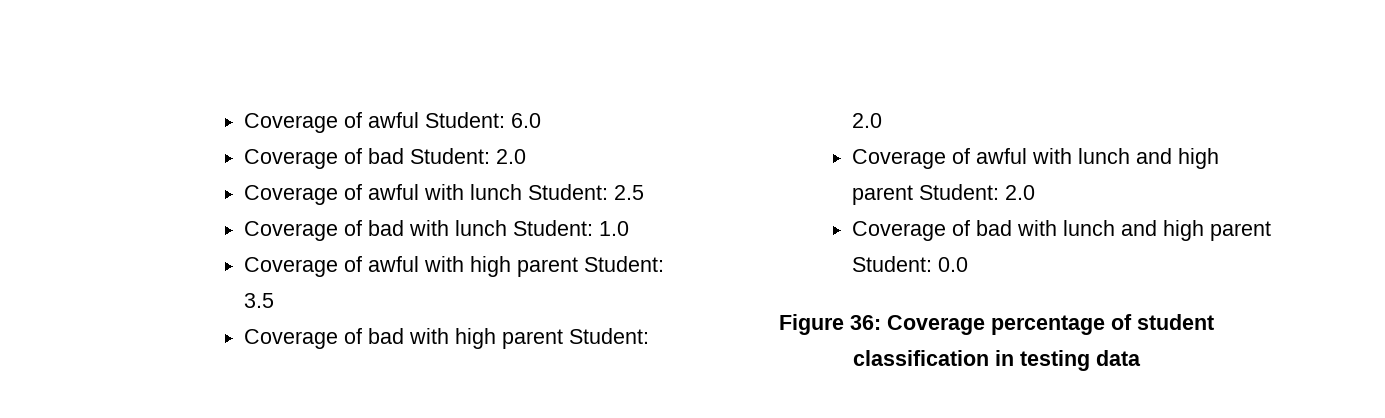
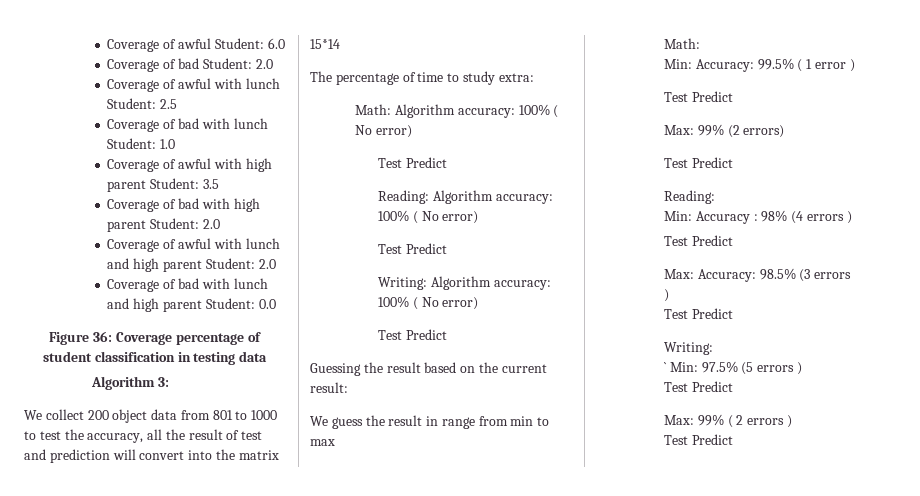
(1141, 358) none -> [91,376,169,390] [24,409,278,423] [24,429,263,443] [24,449,279,463] [310,39,340,49] [310,71,534,85] [355,104,559,118] [355,125,413,138] [378,157,447,168] [378,190,553,204] [378,210,479,224] [378,243,447,254] [378,276,551,290] [378,296,479,310] [378,329,447,340] [310,362,547,376] [310,382,348,393] [310,415,550,429] [310,439,335,446] [664,38,701,49] [664,58,855,72] [664,91,733,102] [664,124,785,138] [664,157,733,168] [664,190,716,204] [664,210,852,224] [664,235,733,246] [664,268,852,282] [664,289,670,302] [664,308,733,319] [664,342,714,355] [664,361,802,375] [664,381,733,392] [664,414,792,428] [664,434,733,445] // Algorithm 3: // We collect 200 object data from 801 to 1000 to test the accuracy, all the result of test and prediction will convert into the matrix 15*14 // The percentage of time to study extra: // Math: Algorithm accuracy: 100% ( No error) // Test Predict // Reading: Algorithm accuracy: 100% ( No error) // Test Predict // Writing: Algorithm accuracy: 100% ( No error) // Test Predict // Guessing the result based on the current result: // We guess the result in range from min to max // Math: // Min: Accuracy: 99.5% ( 1 error ) // Test Predict // Max: 99% (2 errors) // Test Predict // Reading: // Min: Accuracy : 98% (4 errors ) // Test Predict // Max: Accuracy: 98.5% (3 errors ) // Test Predict // Writing: // ` Min: 97.5% (5 errors ) // Test Predict // Max: 99% ( 2 errors ) // Test Predict

